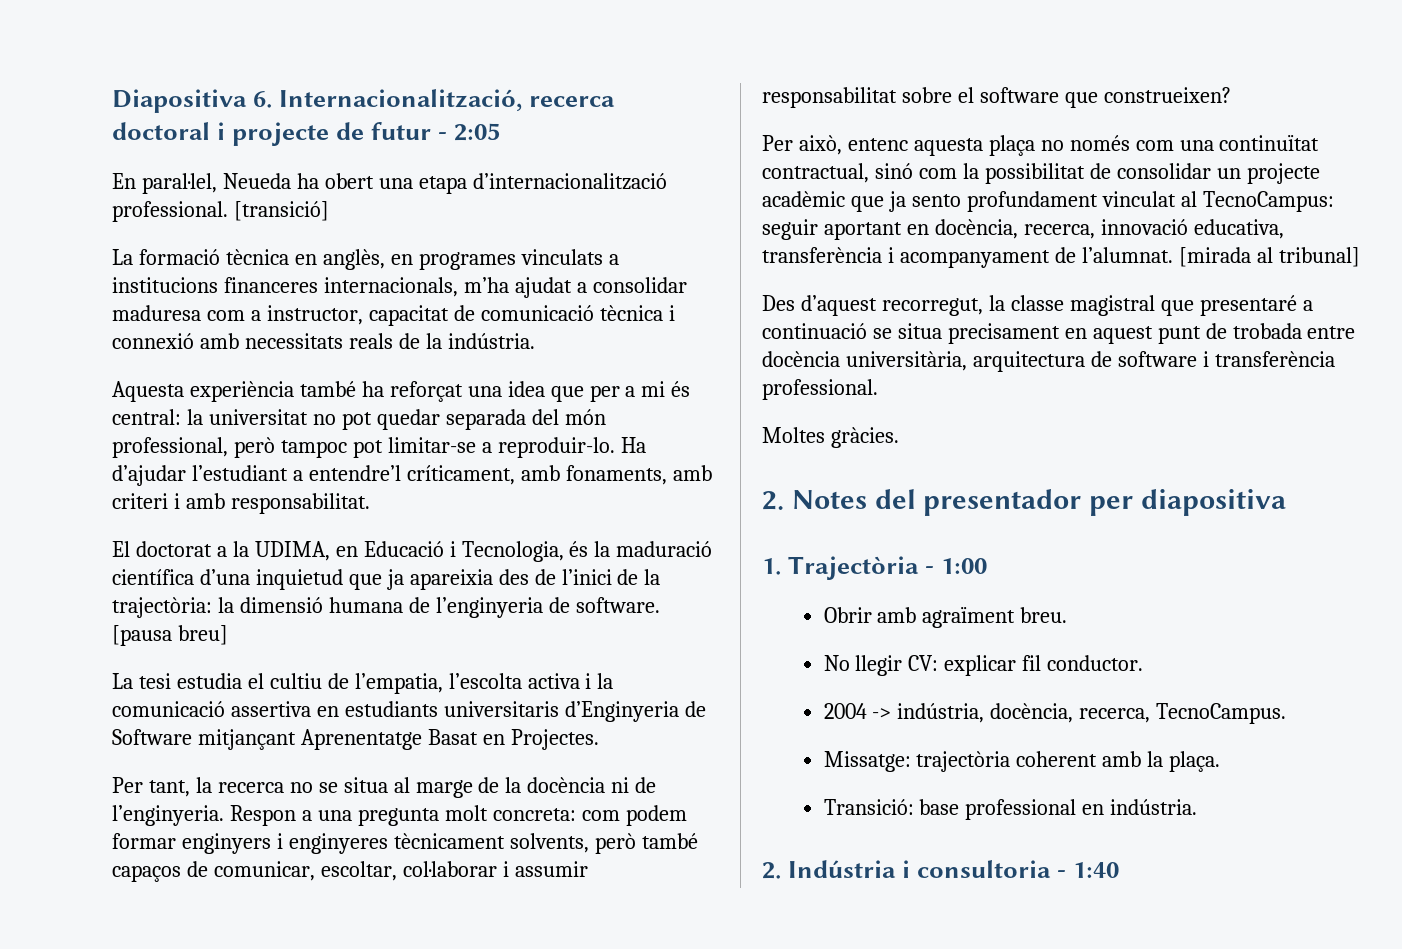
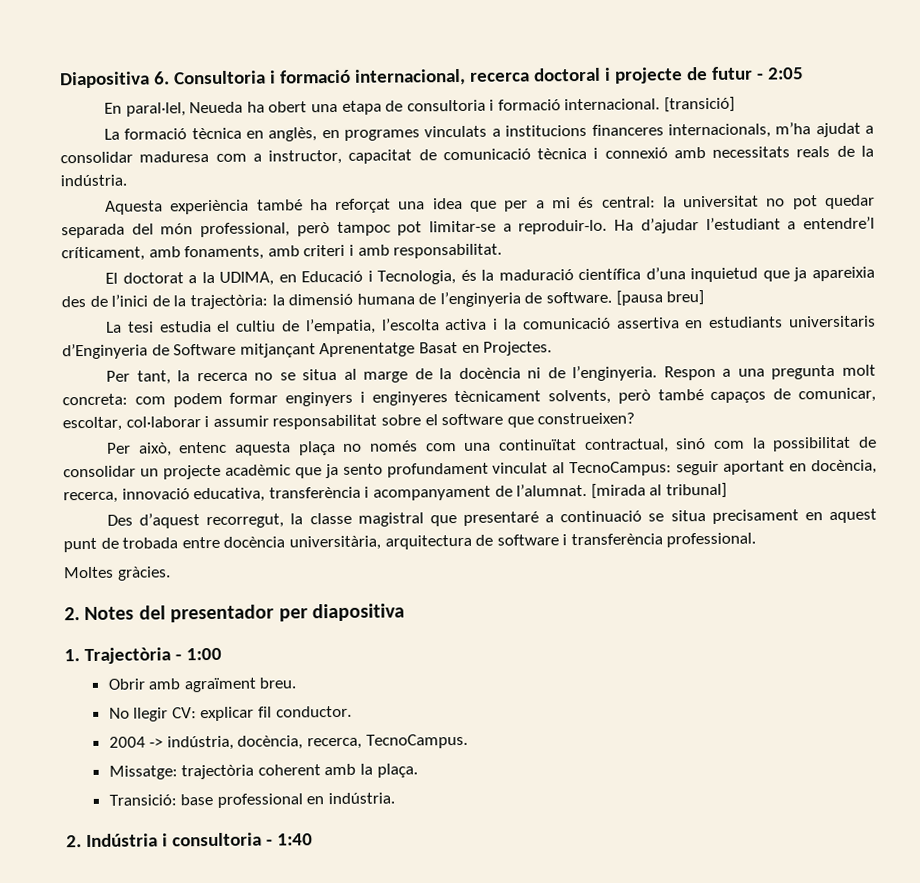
[279,89,523,112] Internacionalització, -> [173,68,466,86] Consultoria i formació internacional,
[472,173,667,190] [112,201,228,222] d’internacionalització professional. -> [385,98,661,112] de consultoria i formació internacional.

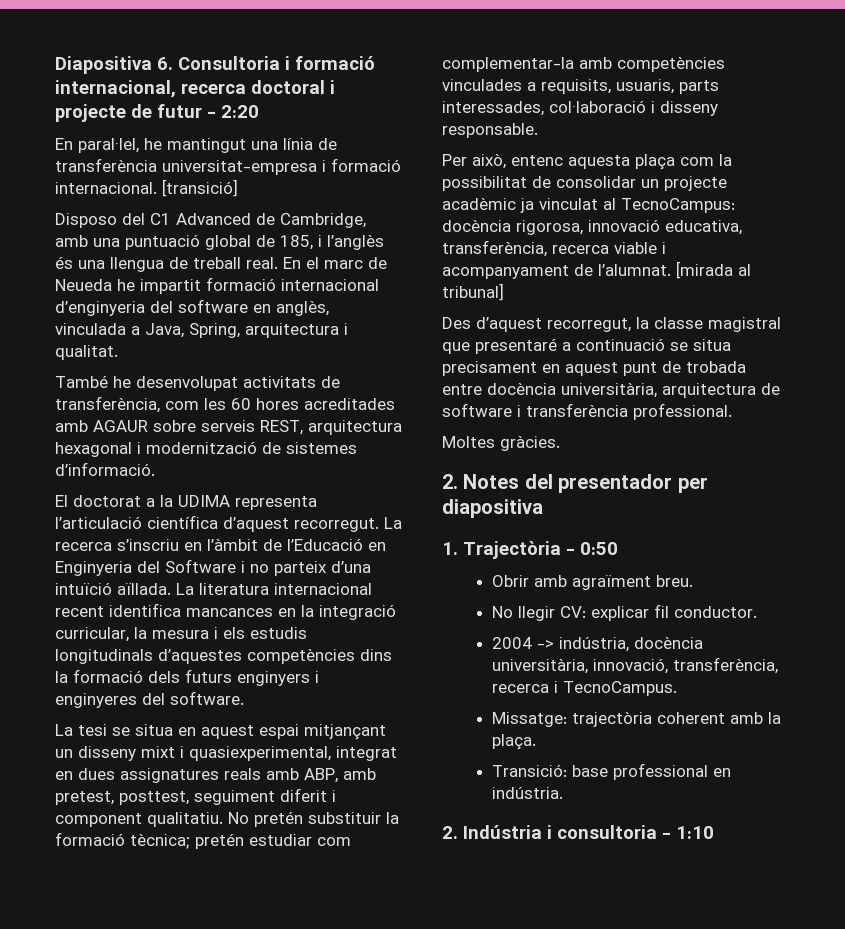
[767,67,804,80] 2:05 -> [221,105,259,118] 2:20
[189,96,736,115] [103,122,874,142] [60,145,874,165] [60,174,127,187] [104,194,876,215] [61,216,875,239] [61,243,503,262] [104,266,876,286] [61,291,543,310] Neueda ha obert una etapa de consultoria i formació internacional. [transició] // La formació tècnica en anglès, en programes vinculats a institucions financeres internacionals, m’ha ajudat a consolidar maduresa com a instructor, capacitat de comunicació tècnica i connexió amb necessitats reals de la indústria. // Aquesta experiència també ha reforçat una idea que per a mi és central: la universitat no pot quedar separada del món professional, però tampoc pot limitar-se a reproduir-lo. Ha d’ajudar l’estudiant a entendre’l críticament, amb fonaments, amb criteri i amb responsabilitat. // El doctorat a la UDIMA, en Educació i Tecnologia, és la maduració científica d’una inquietud que ja apareixia des de l’inici de la trajectòria: la dimensió humana de l’enginyeria de -> [144,138,337,153] [55,158,401,175] [55,179,238,197] [55,213,366,228] [55,234,384,250] [55,256,387,272] [55,277,379,294] [55,299,329,316] [55,323,348,338] [55,345,118,360] [55,375,340,391] [55,396,395,413] [55,420,402,435] [55,441,357,457] [55,462,155,476] [55,495,317,510] [55,515,402,532] [55,538,386,551] [55,559,371,576] [55,582,372,595] [55,603,396,620] [55,627,307,642] [55,648,392,664] [55,669,319,686] [55,693,165,708] he mantingut una línia de transferència universitat-empresa i formació internacional. [transició] // Disposo del C1 Advanced de Cambridge, amb una puntuació global de 185, i l’anglès és una llengua de treball real. En el marc de Neueda he impartit formació internacional d’enginyeria del software en anglès, vinculada a Java, Spring, arquitectura i qualitat. // També he desenvolupat activitats de transferència, com les 60 hores acreditades amb AGAUR sobre serveis REST, arquitectura hexagonal i modernització de sistemes d’informació. // El doctorat a la UDIMA representa l’articulació científica d’aquest recorregut. La recerca s’inscriu en l’àmbit de l’Educació en Enginyeria del Software i no parteix d’una intuïció aïllada. La literatura internacional recent identifica mancances en la integració curricular, la mesura i els estudis longitudinals d’aquestes competències dins la formació dels futurs enginyers i enginyeres del
[615,290,705,306] [pausa breu] -> (244, 698) none
[159,315,876,335] [62,341,553,360] [105,364,876,385] [62,387,876,408] [62,412,636,432] estudia el cultiu de l’empatia, l’escolta activa i la comunicació assertiva en estudiants universitaris d’Enginyeria de Software mitjançant Aprenentatge Basat en Projectes. // Per tant, la recerca no se situa al marge de la docència ni de l’enginyeria. Respon a una pregunta molt concreta: com podem formar enginyers i enginyeres tècnicament solvents, però també capaços de comunicar, escoltar, col·laborar i assumir responsabilitat sobre el software que construeixen? -> [112,724,386,740] [55,746,397,761] [55,768,376,783] [55,788,336,805] [55,811,399,827] [55,832,351,849] [442,56,725,72] [442,79,719,94] [442,100,718,116] [442,123,538,138] se situa en aquest espai mitjançant un disseny mixt i quasiexperimental, integrat en dues assignatures reals amb ABP, amb pretest, posttest, seguiment diferit i component qualitatiu. No pretén substituir la formació tècnica; pretén estudiar com complementar-la amb competències vinculades a requisits, usuaris, parts interessades, col·laboració i disseny responsable.
[343,438,707,454] no només com una continuïtat contractual, sinó -> (675, 162) none
[294,459,878,479] [63,486,361,504] que ja sento profundament vinculat al TecnoCampus: seguir aportant en docència, recerca, innovació educativa, transferència -> [520,198,735,213] [442,219,742,235] [442,240,657,257] ja vinculat al TecnoCampus: docència rigorosa, innovació educativa, transferència, recerca viable
[185,647,222,661] 1:00 -> [580,542,618,555] 0:50
[237,735,362,750] docència, recerca, -> [633,636,703,649] [491,657,778,674] [491,681,558,693] docència universitària, innovació, transferència, recerca i
[276,833,313,846] 1:40 -> [676,826,714,839] 1:10

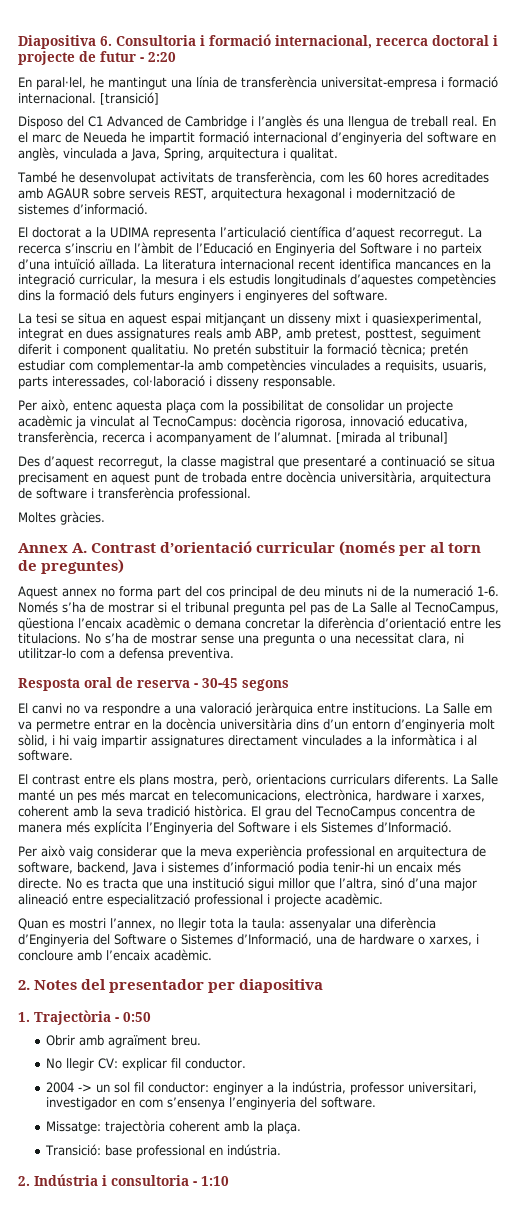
[280,213,366,228] [55,234,313,250] Cambridge, amb una puntuació global de 185, -> [185,116,247,129] Cambridge
[614,242,657,254] viable -> (145, 438) none
(560, 443) none -> [18,541,482,556] [18,559,125,574] [18,585,499,599] [18,601,499,615] [18,617,501,631] [18,633,464,646] [18,648,234,661] [18,677,289,691] [18,702,492,716] [18,718,495,732] [18,734,477,748] [18,750,73,761] [18,773,498,787] [18,789,485,803] [18,805,475,819] [18,821,452,835] [18,845,486,859] [18,861,461,875] [18,877,477,891] [18,893,383,907] [18,917,436,931] [18,933,479,947] [18,949,212,961] // Annex A. Contrast d’orientació curricular (només per al torn de preguntes) // Aquest annex no forma part del cos principal de deu minuts ni de la numeració 1-6. Només s’ha de mostrar si el tribunal pregunta pel pas de La Salle al TecnoCampus, qüestiona l’encaix acadèmic o demana concretar la diferència d’orientació entre les titulacions. No s’ha de mostrar sense una pregunta o una necessitat clara, ni utilitzar-lo com a defensa preventiva. // Resposta oral de reserva - 30-45 segons // El canvi no va respondre a una valoració jeràrquica entre institucions. La Salle em va permetre entrar en la docència universitària dins d’un entorn d’enginyeria molt sòlid, i hi vaig impartir assignatures directament vinculades a la informàtica i al software. // El contrast entre els plans mostra, però, orientacions curriculars diferents. La Salle manté un pes més marcat en telecomunicacions, electrònica, hardware i xarxes, coherent amb la seva tradició històrica. El grau del TecnoCampus concentra de manera més explícita l’Enginyeria del Software i els Sistemes d’Informació. // Per això vaig considerar que la meva experiència professional en arquitectura de software, backend, Java i sistemes d’informació podia tenir-hi un encaix més directe. No es tracta que una institució sigui millor que l’altra, sinó d’una major alineació entre especialització professional i projecte acadèmic. // Quan es mostri l’annex, no llegir tota la taula: assenyalar una diferència d’Enginyeria del Software o Sistemes d’Informació, una de hardware o xarxes, i concloure amb l’encaix acadèmic.
[558,636,703,652] [491,657,778,674] [491,681,677,696] indústria, docència universitària, innovació, transferència, recerca i TecnoCampus. -> [96,1081,478,1095] [46,1097,377,1110] un sol fil conductor: enginyer a la indústria, professor universitari, investigador en com s’ensenya l’enginyeria del software.

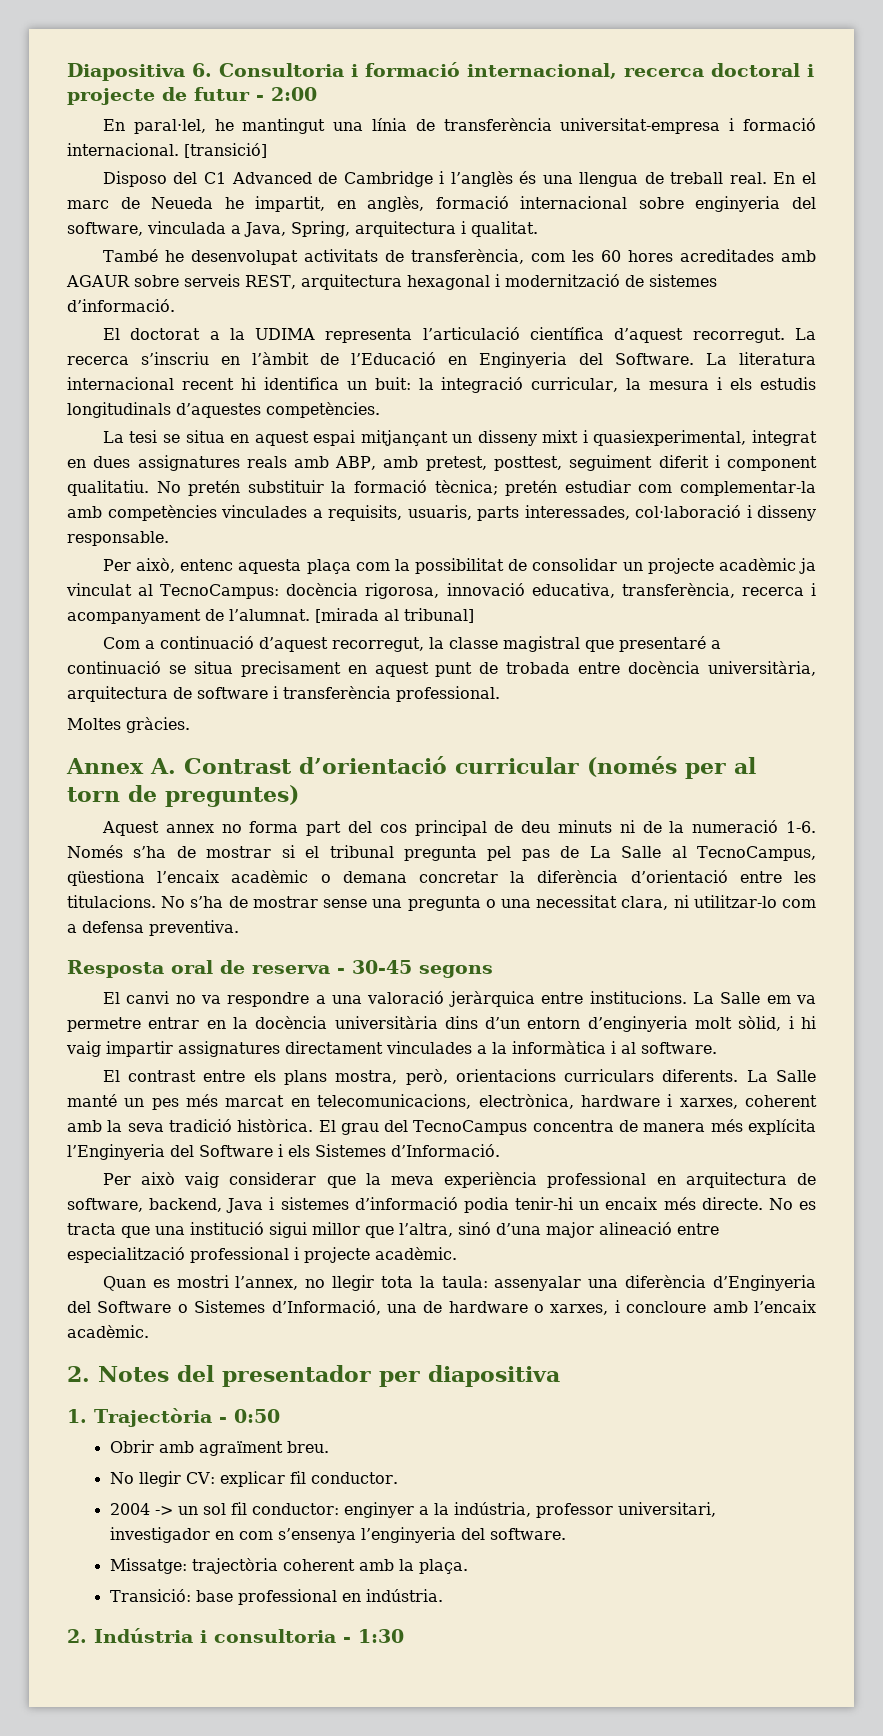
[148,52,176,62] 2:20 -> [271,87,317,101] 2:00
[149,131,496,145] [18,147,59,161] impartit formació internacional d’enginyeria del software en anglès, -> [255,196,816,212] [67,222,143,236] impartit, en anglès, formació internacional sobre enginyeria del software,
[360,243,482,256] [18,258,477,270] Software i no parteix d’una intuïció aïllada. La literatura internacional recent identifica mancances en -> [615,352,816,365] [67,377,411,390] Software. La literatura internacional recent hi identifica un buit:
[417,273,496,287] [18,289,388,303] competències dins la formació dels futurs enginyers i enginyeres del software. -> [266,402,380,418] competències.
[18,456,40,467] Des -> [102,636,254,649] Com a continuació
[201,1176,229,1186] 1:10 -> [358,1629,404,1643] 1:30

